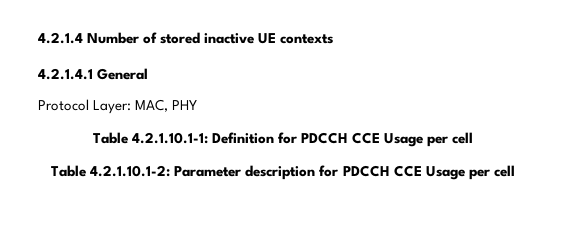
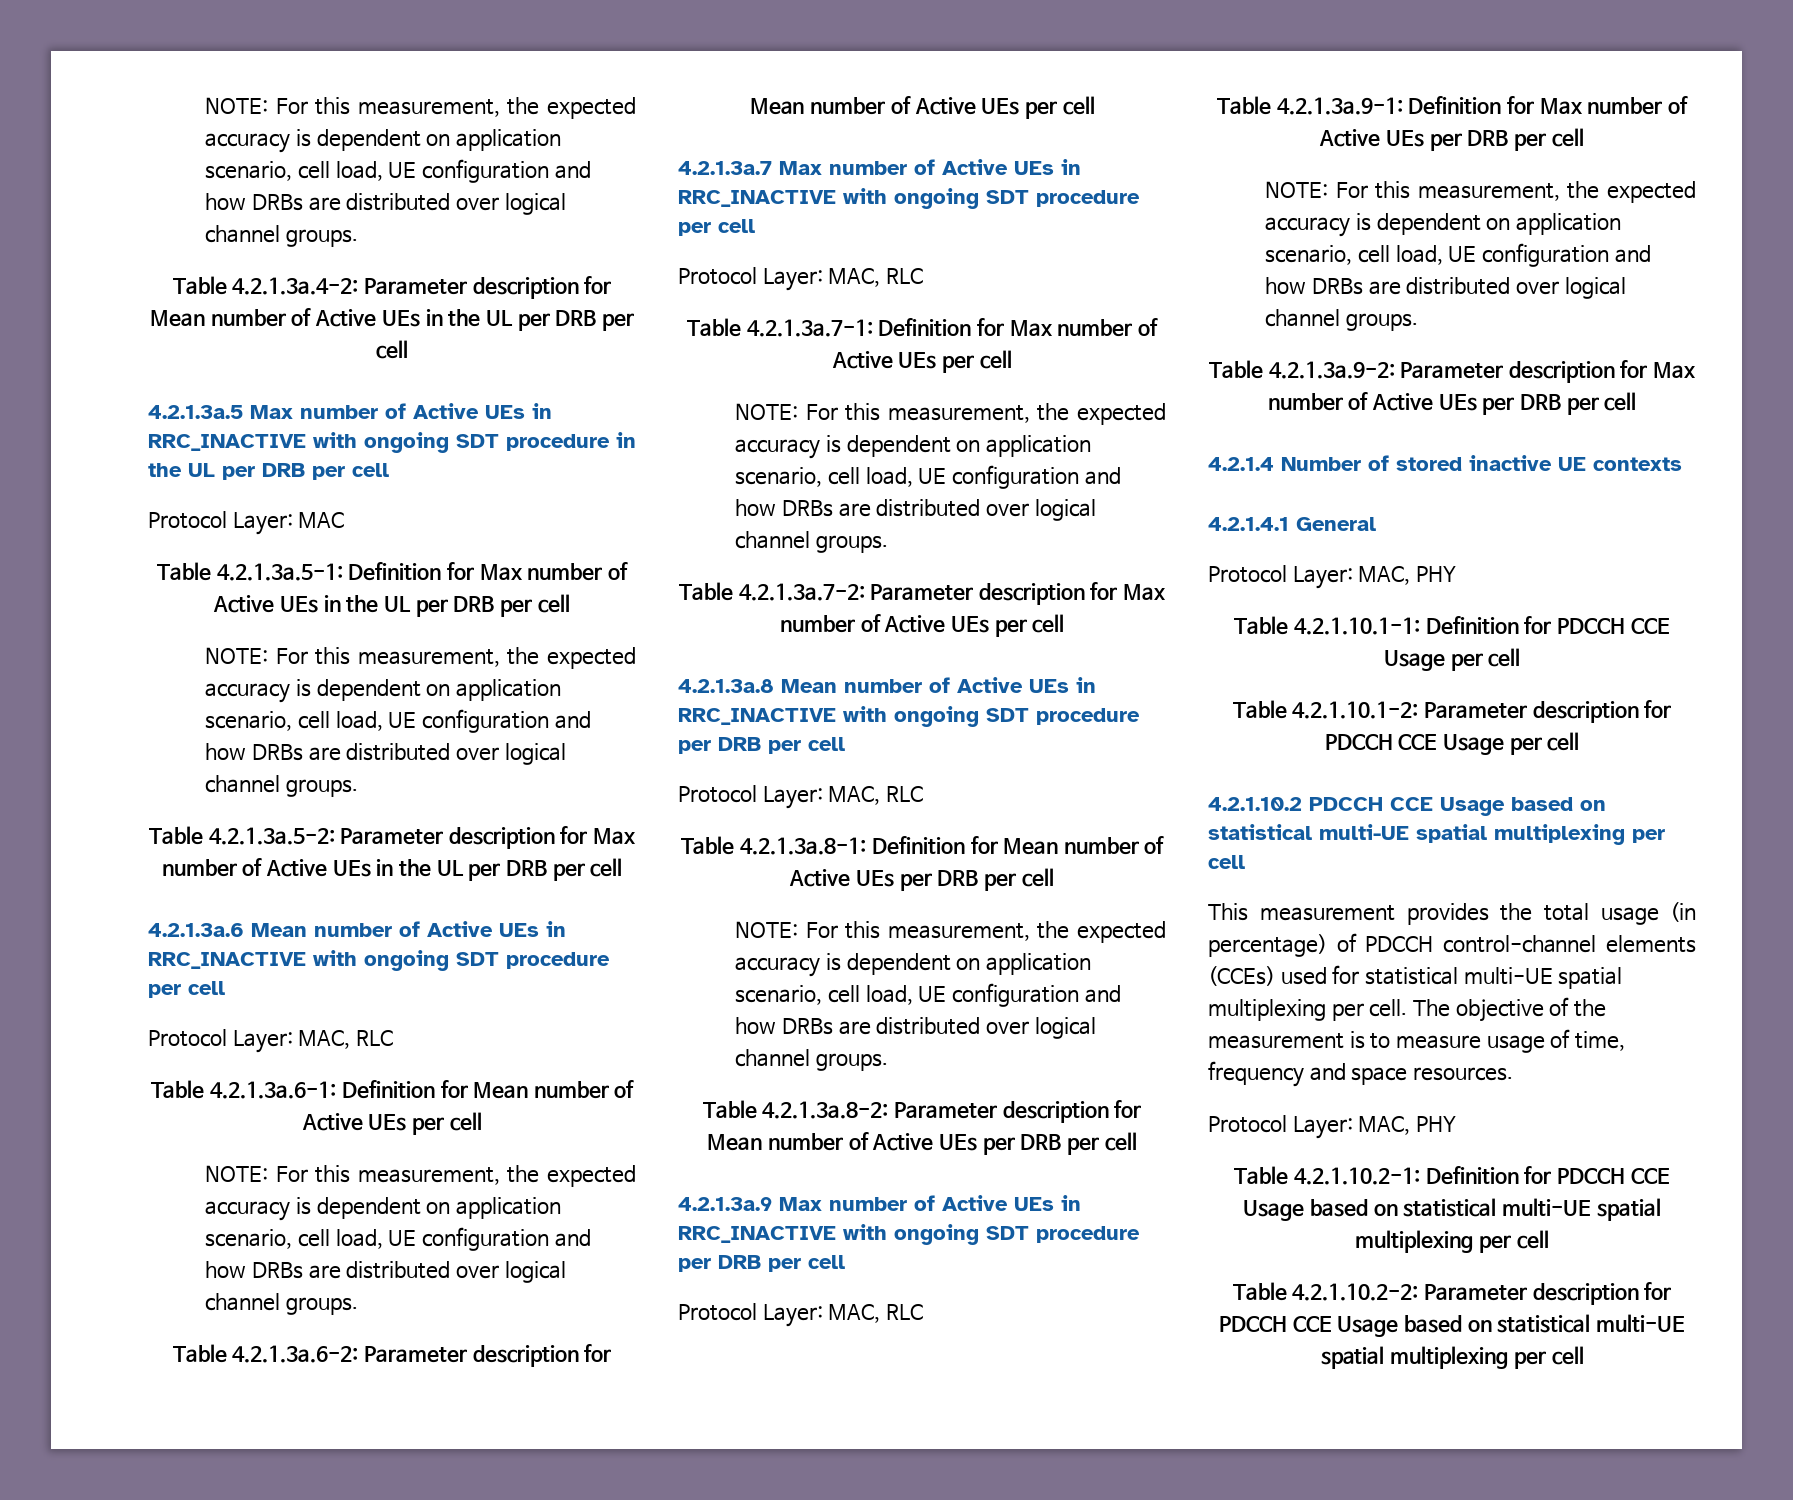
(38, 38) none -> [205,97,636,119] [205,129,561,153] [205,159,591,183] [205,193,566,215] [205,225,358,247] [172,276,612,299] [150,308,634,331] [376,340,408,359] [148,403,552,419] [148,432,636,453] [148,463,389,480] [148,511,345,535] [157,562,628,581] [213,594,570,617] [205,647,636,669] [205,679,561,703] [205,709,591,733] [205,743,566,765] [205,775,358,797] [148,826,637,849] [161,858,623,881] [148,921,566,937] [148,950,610,971] [148,981,225,998] [148,1029,393,1053] [150,1080,635,1099] [301,1112,482,1135] [205,1165,636,1187] [205,1197,561,1221] [205,1227,591,1251] [205,1261,566,1283] [205,1293,358,1315] [172,1344,612,1367] [749,96,1095,119] [678,159,1081,175] [678,188,1140,209] [678,219,755,236] [678,267,923,291] [687,318,1158,337] [831,350,1012,373] [735,403,1166,425] [735,435,1091,459] [735,465,1121,489] [735,499,1096,521] [735,531,888,553] [678,582,1167,605] [779,614,1065,637] [678,677,1096,693] [678,706,1140,727] [678,737,845,754] [678,785,923,809] [680,836,1165,855] [789,868,1054,891] [735,921,1166,943] [735,953,1091,977] [735,983,1121,1007] [735,1017,1096,1039] [735,1049,888,1071] [702,1100,1142,1123] [707,1132,1137,1155] [678,1195,1081,1211] [678,1224,1140,1245] [678,1255,845,1272] [678,1303,923,1327] [1217,96,1688,115] [1319,128,1584,151] [1265,181,1696,203] [1265,213,1621,237] [1265,243,1651,267] [1265,277,1626,299] [1265,309,1418,331] [1208,360,1697,383] [1267,392,1637,415] NOTE: For this measurement, the expected accuracy is dependent on application scenario, cell load, UE configuration and how DRBs are distributed over logical channel groups. // Table 4.2.1.3a.4-2: Parameter description for Mean number of Active UEs in the UL per DRB per cell // 4.2.1.3a.5 Max number of Active UEs in RRC_INACTIVE with ongoing SDT procedure in the UL per DRB per cell // Protocol Layer: MAC // Table 4.2.1.3a.5-1: Definition for Max number of Active UEs in the UL per DRB per cell // NOTE: For this measurement, the expected accuracy is dependent on application scenario, cell load, UE configuration and how DRBs are distributed over logical channel groups. // Table 4.2.1.3a.5-2: Parameter description for Max number of Active UEs in the UL per DRB per cell // 4.2.1.3a.6 Mean number of Active UEs in RRC_INACTIVE with ongoing SDT procedure per cell // Protocol Layer: MAC, RLC // Table 4.2.1.3a.6-1: Definition for Mean number of Active UEs per cell // NOTE: For this measurement, the expected accuracy is dependent on application scenario, cell load, UE configuration and how DRBs are distributed over logical channel groups. // Table 4.2.1.3a.6-2: Parameter description for Mean number of Active UEs per cell // 4.2.1.3a.7 Max number of Active UEs in RRC_INACTIVE with ongoing SDT procedure per cell // Protocol Layer: MAC, RLC // Table 4.2.1.3a.7-1: Definition for Max number of Active UEs per cell // NOTE: For this measurement, the expected accuracy is dependent on application scenario, cell load, UE configuration and how DRBs are distributed over logical channel groups. // Table 4.2.1.3a.7-2: Parameter description for Max number of Active UEs per cell // 4.2.1.3a.8 Mean number of Active UEs in RRC_INACTIVE with ongoing SDT procedure per DRB per cell // Protocol Layer: MAC, RLC // Table 4.2.1.3a.8-1: Definition for Mean number of Active UEs per DRB per cell // NOTE: For this measurement, the expected accuracy is dependent on application scenario, cell load, UE configuration and how DRBs are distributed over logical channel groups. // Table 4.2.1.3a.8-2: Parameter description for Mean number of Active UEs per DRB per cell // 4.2.1.3a.9 Max number of Active UEs in RRC_INACTIVE with ongoing SDT procedure per DRB per cell // Protocol Layer: MAC, RLC // Table 4.2.1.3a.9-1: Definition for Max number of Active UEs per DRB per cell // NOTE: For this measurement, the expected accuracy is dependent on application scenario, cell load, UE configuration and how DRBs are distributed over logical channel groups. // Table 4.2.1.3a.9-2: Parameter description for Max number of Active UEs per DRB per cell //
(515, 171) none -> [1208,797,1606,816] [1208,824,1665,845] [1208,855,1245,869] [1208,902,1696,925] [1208,933,1696,957] [1208,965,1623,989] [1208,997,1607,1022] [1208,1029,1625,1053] [1208,1061,1513,1087] [1208,1115,1456,1139] [1234,1166,1670,1185] [1243,1198,1661,1221] [1355,1230,1549,1253] [1232,1282,1672,1305] [1219,1314,1685,1337] [1320,1346,1584,1369] // 4.2.1.10.2 PDCCH CCE Usage based on statistical multi-UE spatial multiplexing per cell // This measurement provides the total usage (in percentage) of PDCCH control-channel elements (CCEs) used for statistical multi-UE spatial multiplexing per cell. The objective of the measurement is to measure usage of time, frequency and space resources. // Protocol Layer: MAC, PHY // Table 4.2.1.10.2-1: Definition for PDCCH CCE Usage based on statistical multi-UE spatial multiplexing per cell // Table 4.2.1.10.2-2: Parameter description for PDCCH CCE Usage based on statistical multi-UE spatial multiplexing per cell

